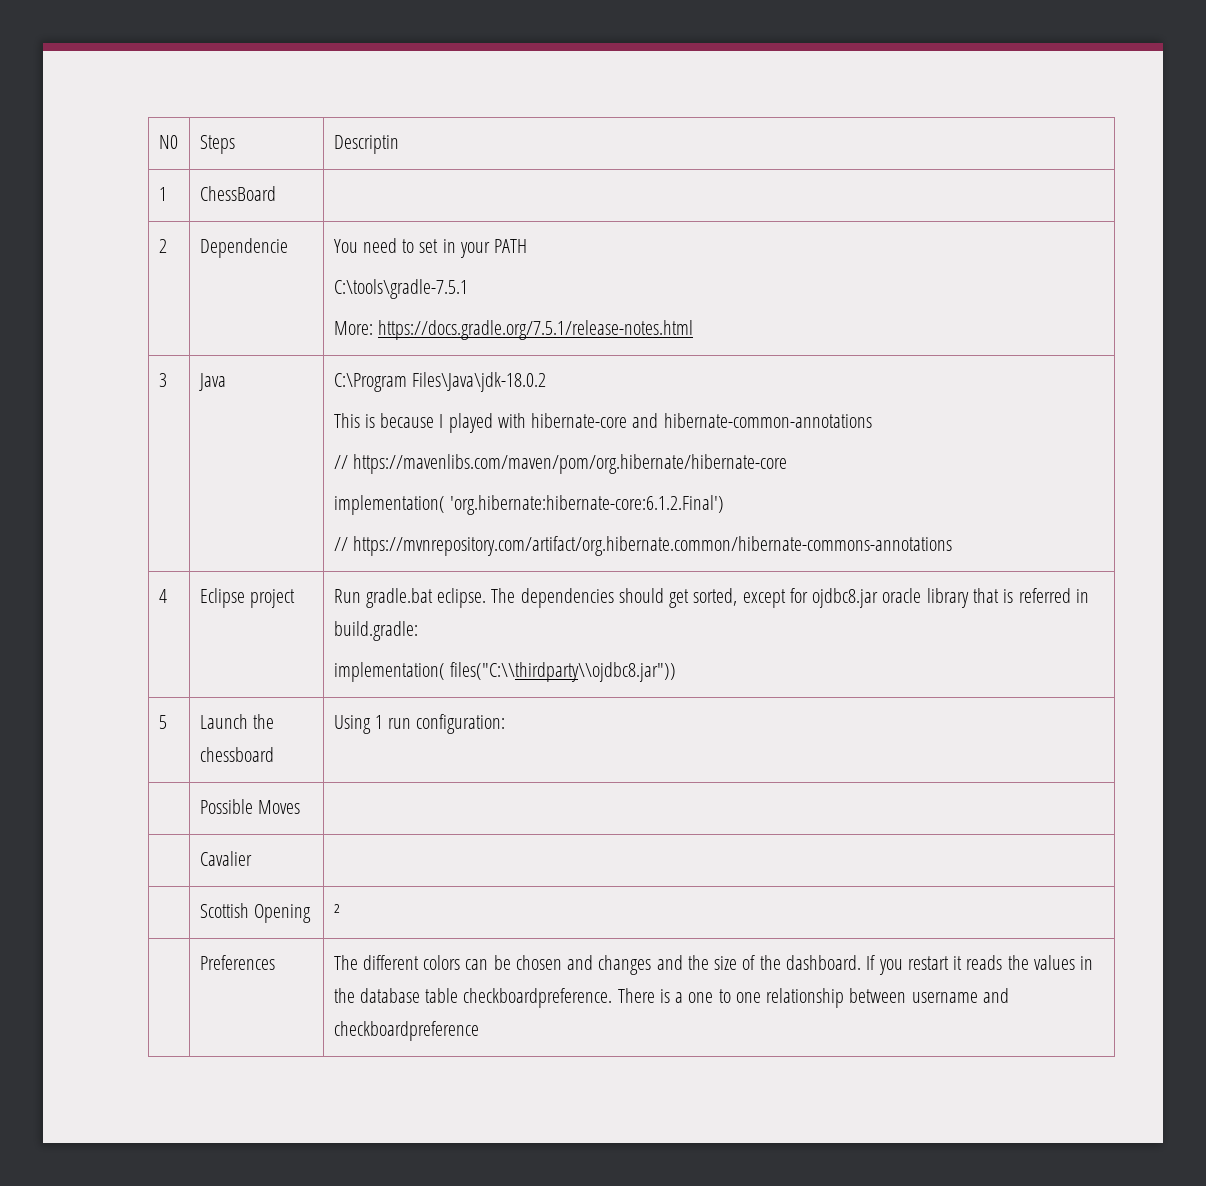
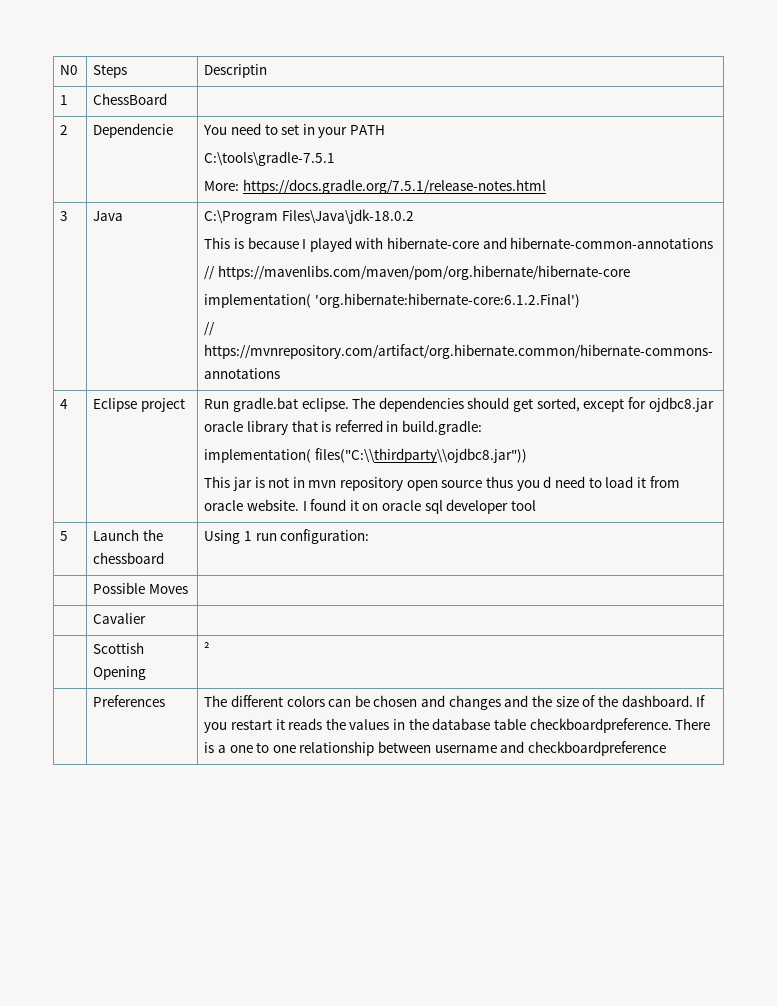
(676, 672) none -> [204,476,680,491] [204,499,537,514] // This jar is not in mvn repository open source thus you d need to load it from oracle website. I found it on oracle sql developer tool

